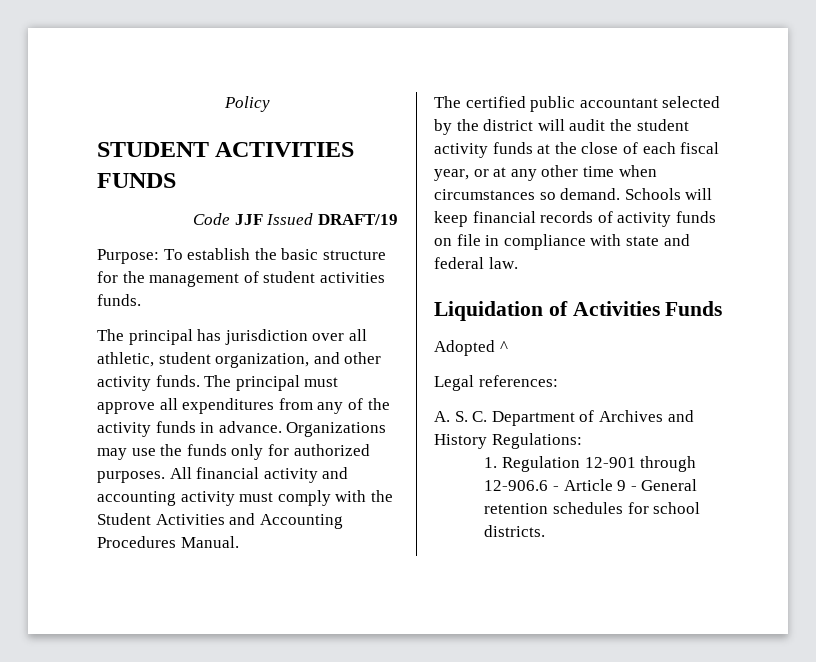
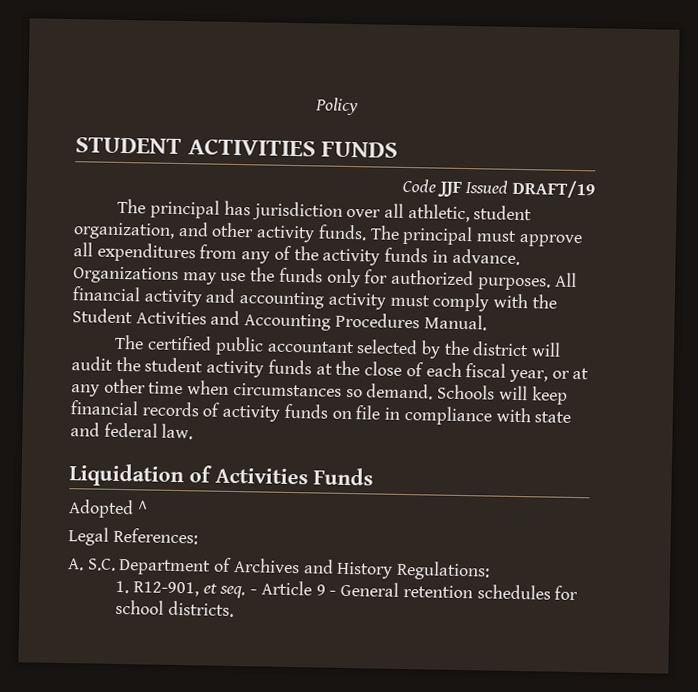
[97,248,386,264] [97,271,385,287] [97,294,141,306] // Purpose: To establish the basic structure for the management of student activities funds. -> (595, 189) none
[478,375,558,387] references: -> [112,527,198,545] References:
[454,411,488,422] S. C. -> [87,558,116,571] S.C.
[501,456,697,472] [484,480,549,491] Regulation 12-901 through 12-906.6 -> [132,581,247,599] R12-901, et seq.

